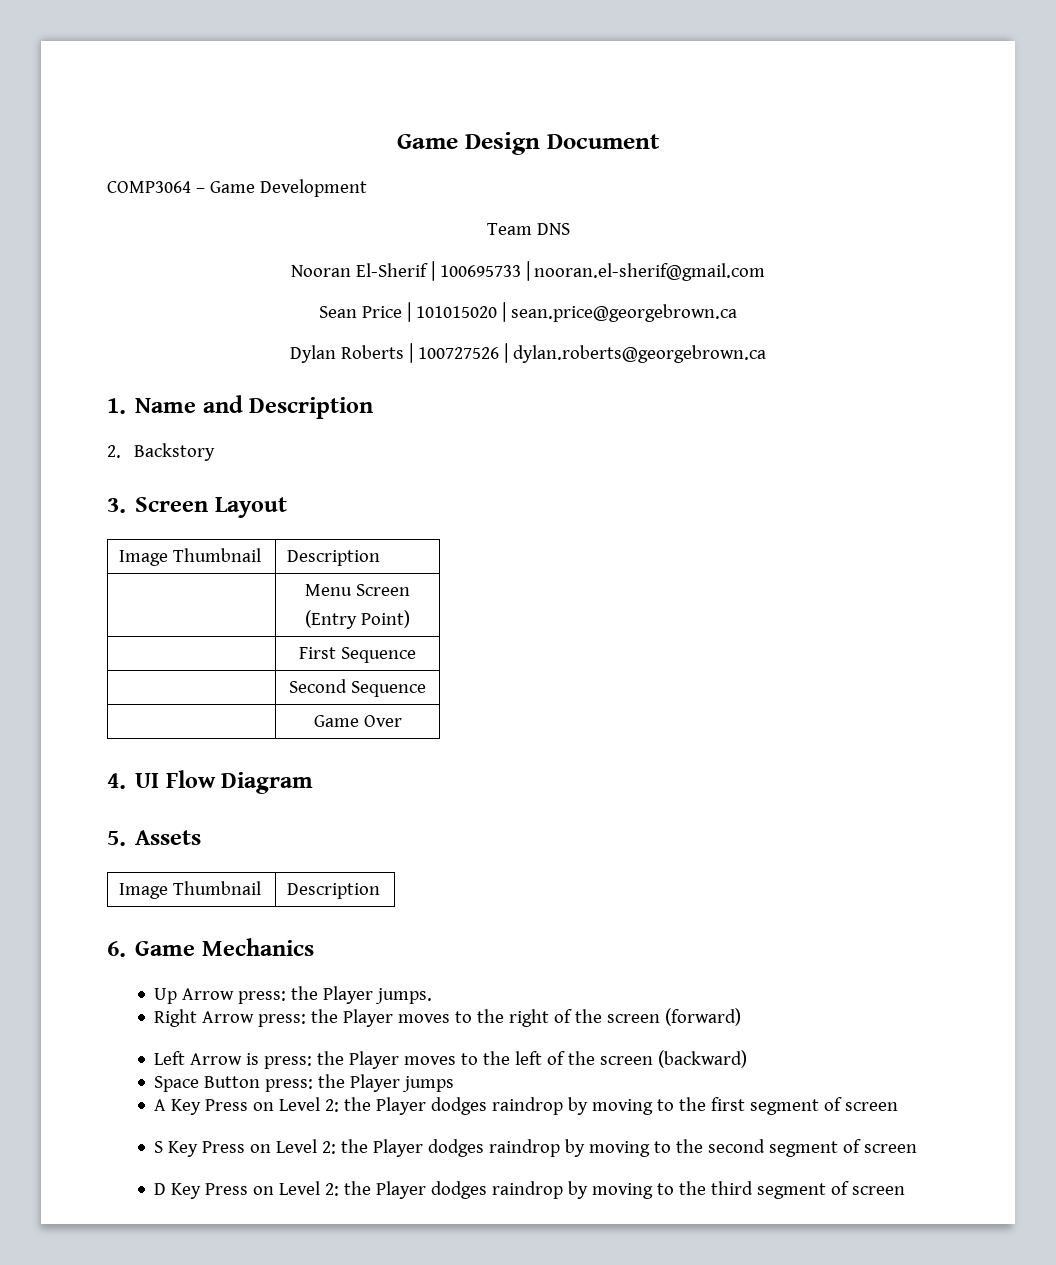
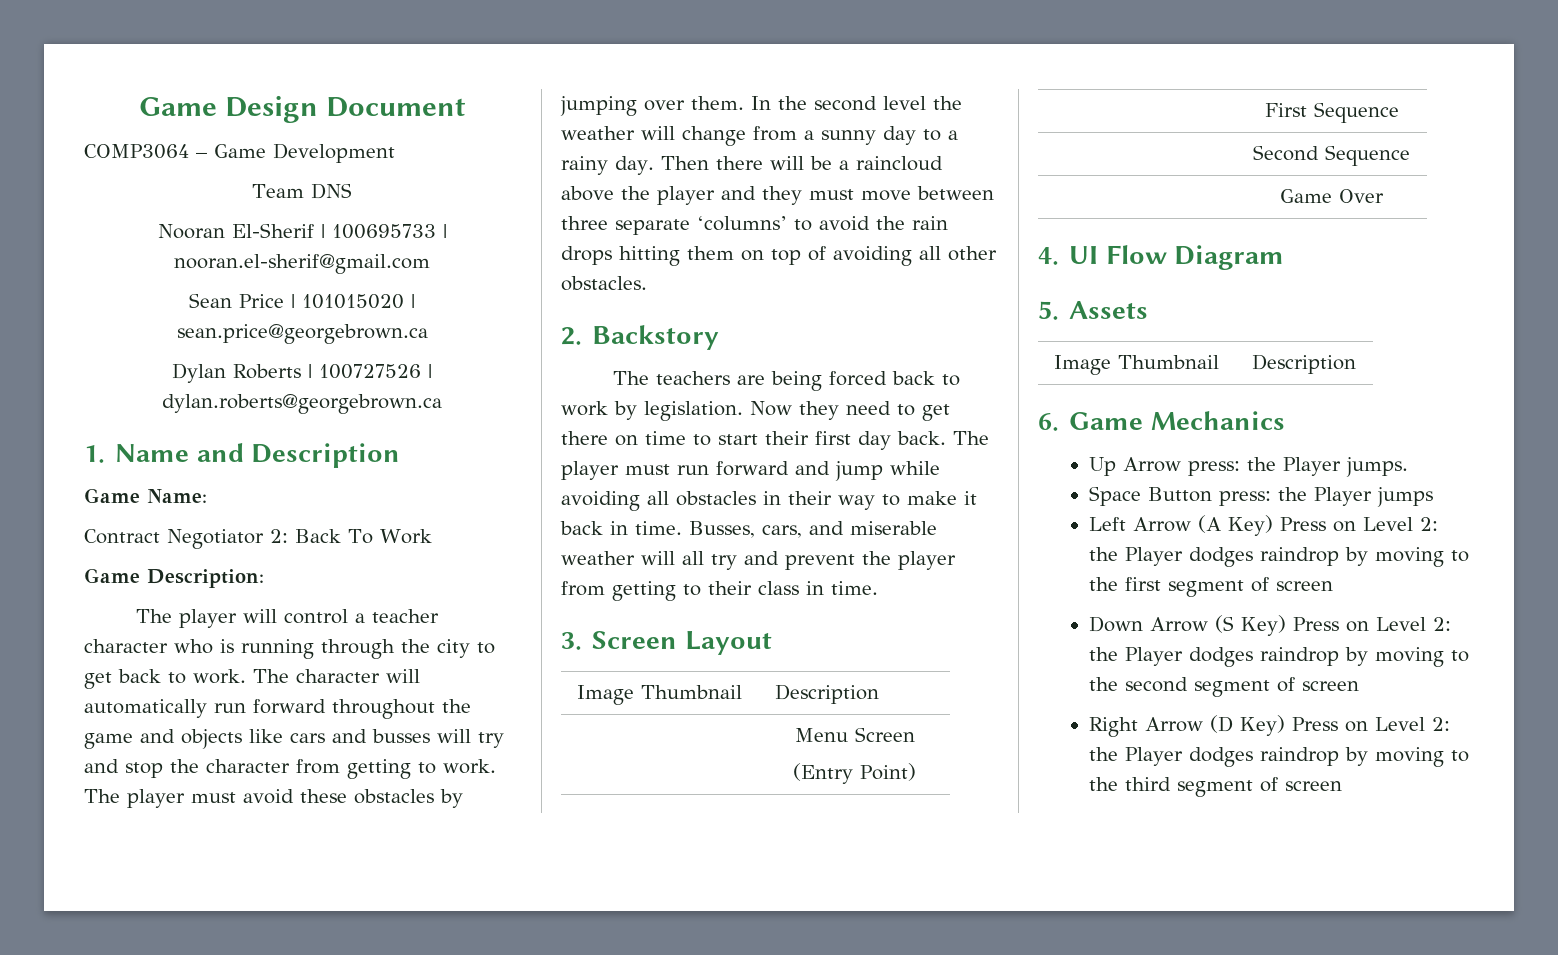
[107,443,215,461] 2. Backstory -> [84,488,207,503] [84,529,432,549] [84,568,264,588] [135,609,439,628] [84,639,495,659] [84,669,420,689] [84,699,471,719] [84,729,504,749] [84,759,496,779] [84,789,463,808] [560,96,962,116] [561,126,958,146] [561,156,943,175] [561,186,994,205] [561,216,948,235] [561,246,997,266] [561,276,647,291] [561,325,720,350] [612,371,960,391] [561,401,950,421] [561,431,989,450] [561,461,940,481] [561,491,977,511] [560,521,937,538] [561,551,956,570] [561,581,878,601] Game Name: // Contract Negotiator 2: Back To Work // Game Description: // The player will control a teacher character who is running through the city to get back to work. The character will automatically run forward throughout the game and objects like cars and busses will try and stop the character from getting to work. The player must avoid these obstacles by jumping over them. In the second level the weather will change from a sunny day to a rainy day. Then there will be a raincloud above the player and they must move between three separate ‘columns’ to avoid the rain drops hitting them on top of avoiding all other obstacles. // 2. Backstory // The teachers are being forced back to work by legislation. Now they need to get there on time to start their first day back. The player must run forward and jump while avoiding all obstacles in their way to make it back in time. Busses, cars, and miserable weather will all try and prevent the player from getting to their class in time.
[154,1008,742,1027] [154,1050,748,1069] // Right Arrow press: the Player moves to the right of the screen (forward) // Left Arrow is press: the Player moves to the left of the screen (backward) -> (1409, 467) none
[154,1099,202,1115] A Key -> [1089,515,1274,536] Left Arrow (A Key)
[154,1141,199,1157] S Key -> [1089,615,1287,636] Down Arrow (S Key)
[154,1183,202,1199] D Key -> [1089,715,1286,737] Right Arrow (D Key)

